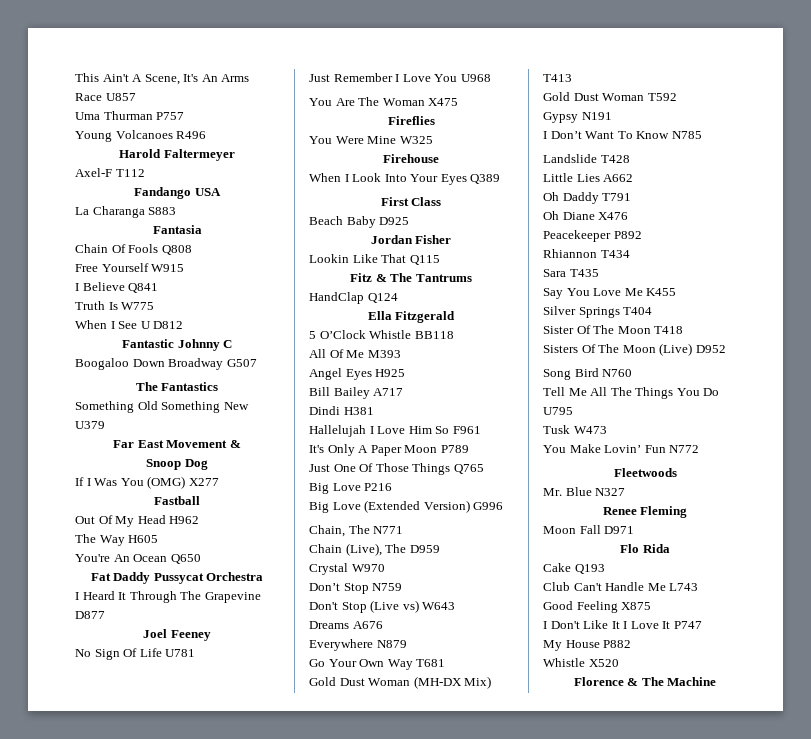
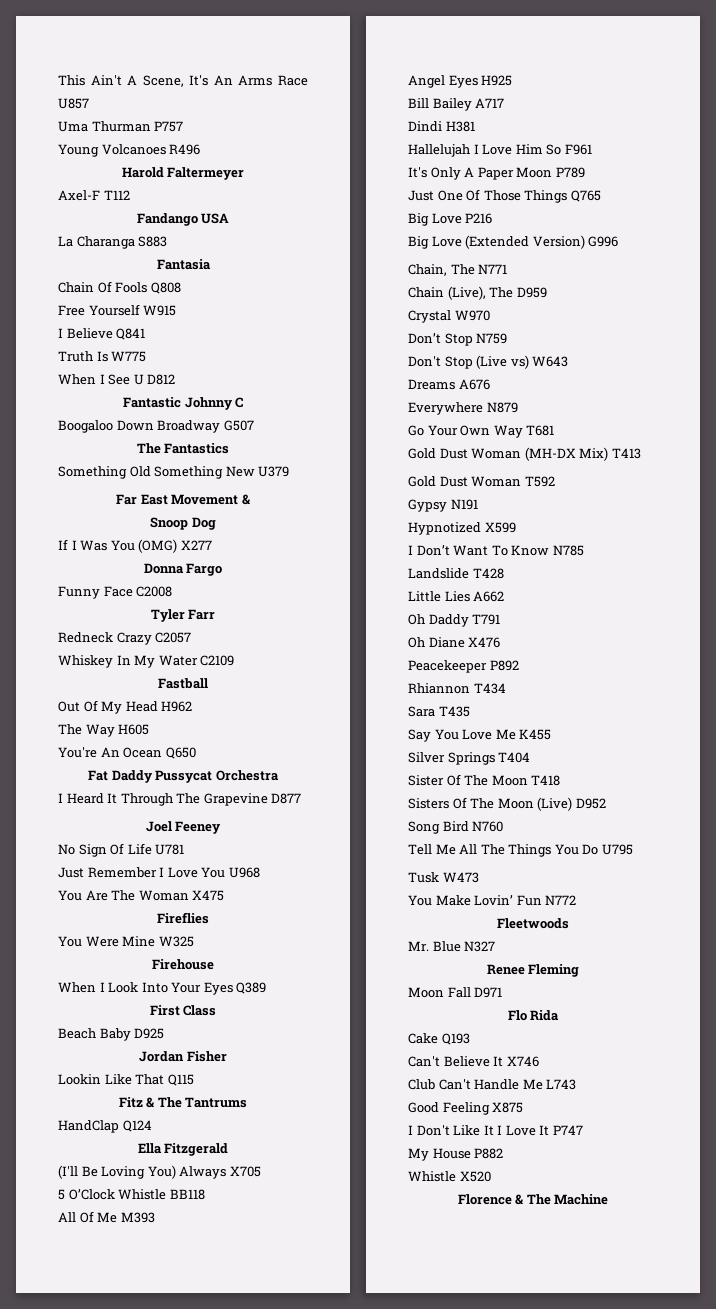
(219, 482) none -> [143,563,223,576] [58,586,173,599] [150,609,216,622] [58,632,192,645] [58,655,235,668] // Donna Fargo // Funny Face C2008 // Tyler Farr // Redneck Crazy C2057 // Whiskey In My Water C2109
(456, 317) none -> [58,1165,261,1179] // (I'll Be Loving You) Always X705
(612, 116) none -> [408,522,516,535] // Hypnotized X599
(605, 569) none -> [408,1056,539,1067] // Can't Believe It X746

